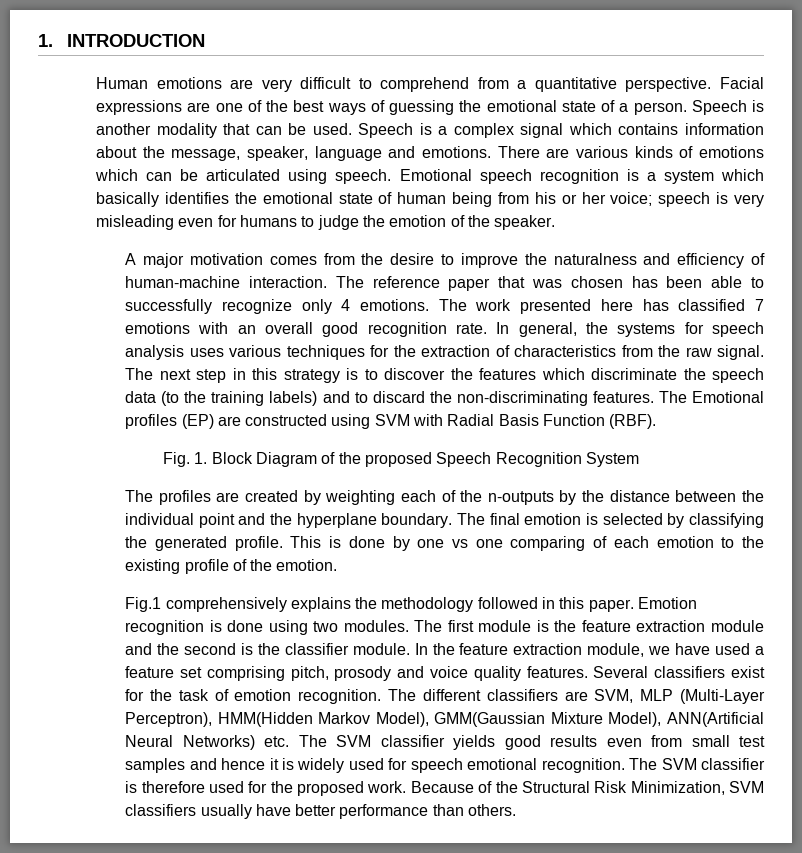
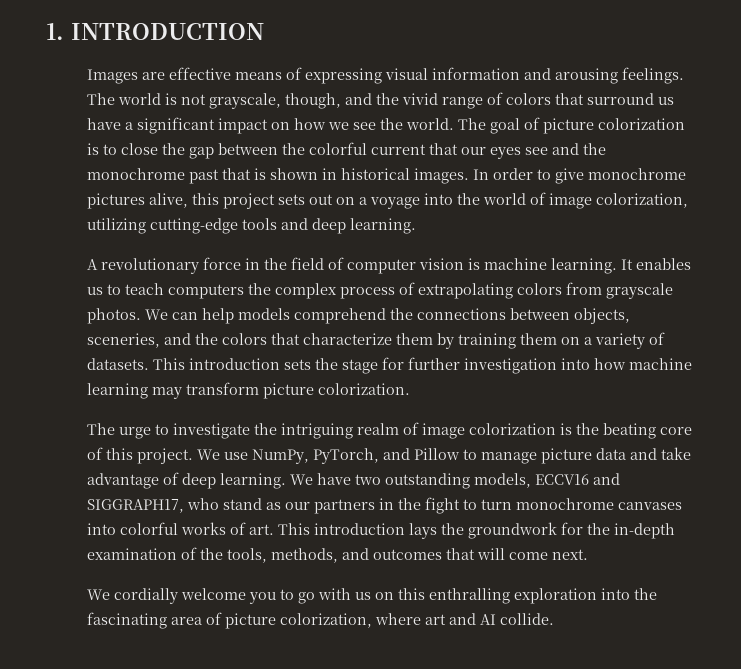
[96,77,764,92] [96,100,765,115] [96,123,764,138] [96,146,764,161] [95,169,764,184] [96,192,765,207] [96,215,556,230] [125,253,765,268] [125,276,764,291] [125,299,765,314] [125,322,764,337] [125,345,764,360] [125,368,765,383] [125,391,764,406] [125,414,657,429] [163,452,639,467] [125,490,764,505] [125,513,764,528] [125,536,764,551] [125,559,338,574] [125,597,698,612] [125,620,764,635] [125,643,765,657] [125,666,765,681] [125,689,765,704] [125,712,764,727] [125,735,766,750] [125,758,765,773] [125,781,764,796] [125,804,517,819] Human emotions are very difficult to comprehend from a quantitative perspective. Facial expressions are one of the best ways of guessing the emotional state of a person. Speech is another modality that can be used. Speech is a complex signal which contains information about the message, speaker, language and emotions. There are various kinds of emotions which can be articulated using speech. Emotional speech recognition is a system which basically identifies the emotional state of human being from his or her voice; speech is very misleading even for humans to judge the emotion of the speaker. // A major motivation comes from the desire to improve the naturalness and efficiency of human-machine interaction. The reference paper that was chosen has been able to successfully recognize only 4 emotions. The work presented here has classified 7 emotions with an overall good recognition rate. In general, the systems for speech analysis uses various techniques for the extraction of characteristics from the raw signal. The next step in this strategy is to discover the features which discriminate the speech data (to the training labels) and to discard the non-discriminating features. The Emotional profiles (EP) are constructed using SVM with Radial Basis Function (RBF). // Fig. 1. Block Diagram of the proposed Speech Recognition System // The profiles are created by weighting each of the n-outputs by the distance between the individual point and the hyperplane boundary. The final emotion is selected by classifying the generated profile. This is done by one vs one comparing of each emotion to the existing profile of the emotion. // Fig.1 comprehensively explains the methodology followed in this paper. Emotion recognition is done using two modules. The first module is the feature extraction module and the second is the classifier module. In the feature extraction module, we have used a feature set comprising pitch, prosody and voice quality features. Several classifiers exist for the task of emotion recognition. The different classifiers are SVM, MLP (Multi-Layer Perceptron), HMM(Hidden Markov Model), GMM(Gaussian Mixture Model), ANN(Artificial Neural Networks) etc. The SVM classifier yields good results even from small test samples and hence it is widely used for speech emotional recognition. The SVM classifier is therefore used for the proposed work. Because of the Structural Risk Minimization, SVM classifiers usually have better performance than others. -> [87,67,685,84] [87,92,675,109] [87,117,686,134] [87,142,607,159] [87,168,687,184] [87,192,689,209] [87,218,417,234] [87,257,692,274] [87,282,674,299] [87,308,631,324] [87,332,666,349] [87,357,693,374] [87,382,411,399] [87,422,693,439] [87,447,692,464] [87,472,621,489] [87,497,683,514] [87,522,676,539] [87,547,589,563] [87,588,658,604] [87,612,555,629] Images are effective means of expressing visual information and arousing feelings. The world is not grayscale, though, and the vivid range of colors that surround us have a significant impact on how we see the world. The goal of picture colorization is to close the gap between the colorful current that our eyes see and the monochrome past that is shown in historical images. In order to give monochrome pictures alive, this project sets out on a voyage into the world of image colorization, utilizing cutting-edge tools and deep learning. // A revolutionary force in the field of computer vision is machine learning. It enables us to teach computers the complex process of extrapolating colors from grayscale photos. We can help models comprehend the connections between objects, sceneries, and the colors that characterize them by training them on a variety of datasets. This introduction sets the stage for further investigation into how machine learning may transform picture colorization. // The urge to investigate the intriguing realm of image colorization is the beating core of this project. We use NumPy, PyTorch, and Pillow to manage picture data and take advantage of deep learning. We have two outstanding models, ECCV16 and SIGGRAPH17, who stand as our partners in the fight to turn monochrome canvases into colorful works of art. This introduction lays the groundwork for the in-depth examination of the tools, methods, and outcomes that will come next. // We cordially welcome you to go with us on this enthralling exploration into the fascinating area of picture colorization, where art and AI collide.

